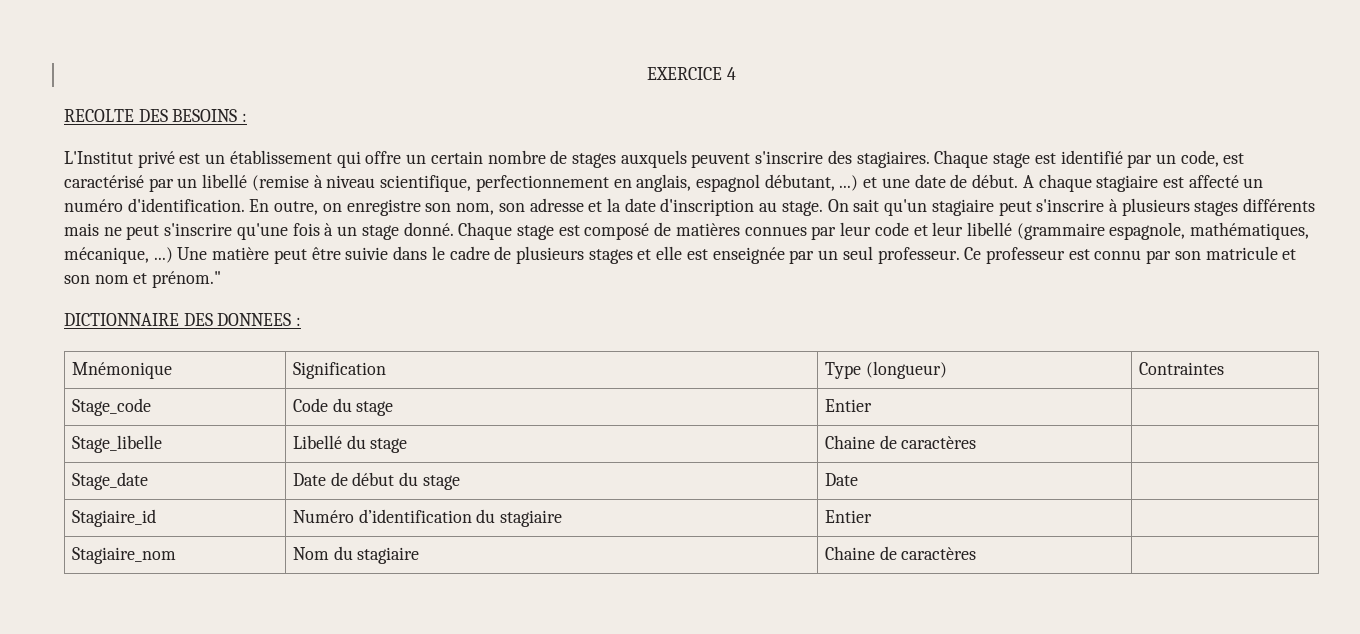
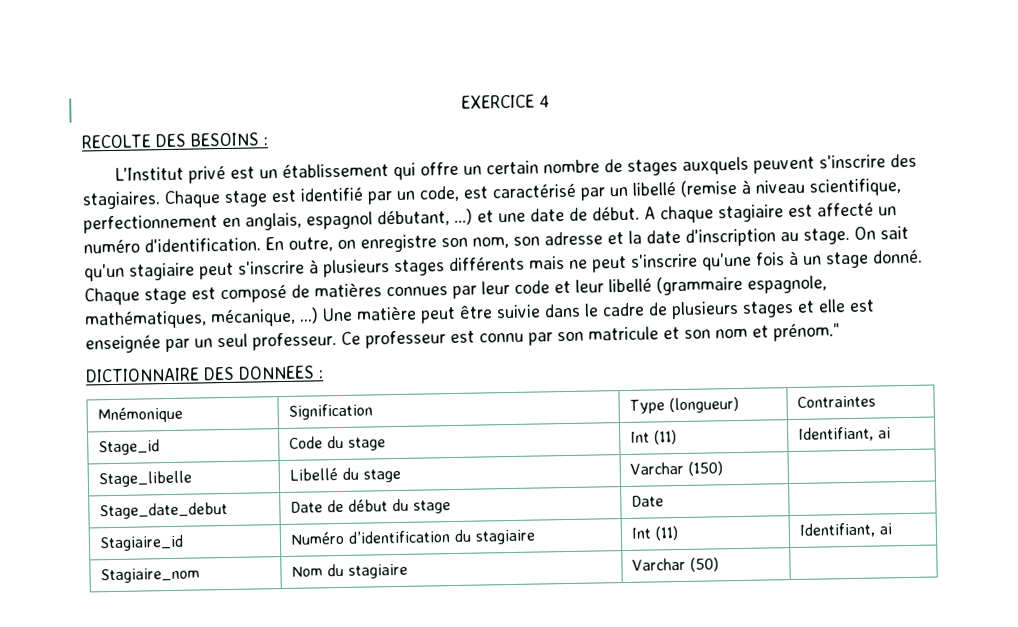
[71,398,151,416] Stage_code -> [98,439,161,456] Stage_id
[824,399,872,412] Entier | -> [630,430,678,445] [798,426,892,442] Int (11) | Identifiant, ai
[824,435,977,449] [71,472,148,490] Chaine de caractères | // Stage_date -> [630,461,724,476] [99,501,229,520] Varchar (150) | // Stage_date_debut
[824,510,872,523] Entier | -> [631,526,680,541] [799,522,893,538] Int (11) | Identifiant, ai
[824,546,977,560] Chaine de caractères -> [632,557,720,572] Varchar (50)

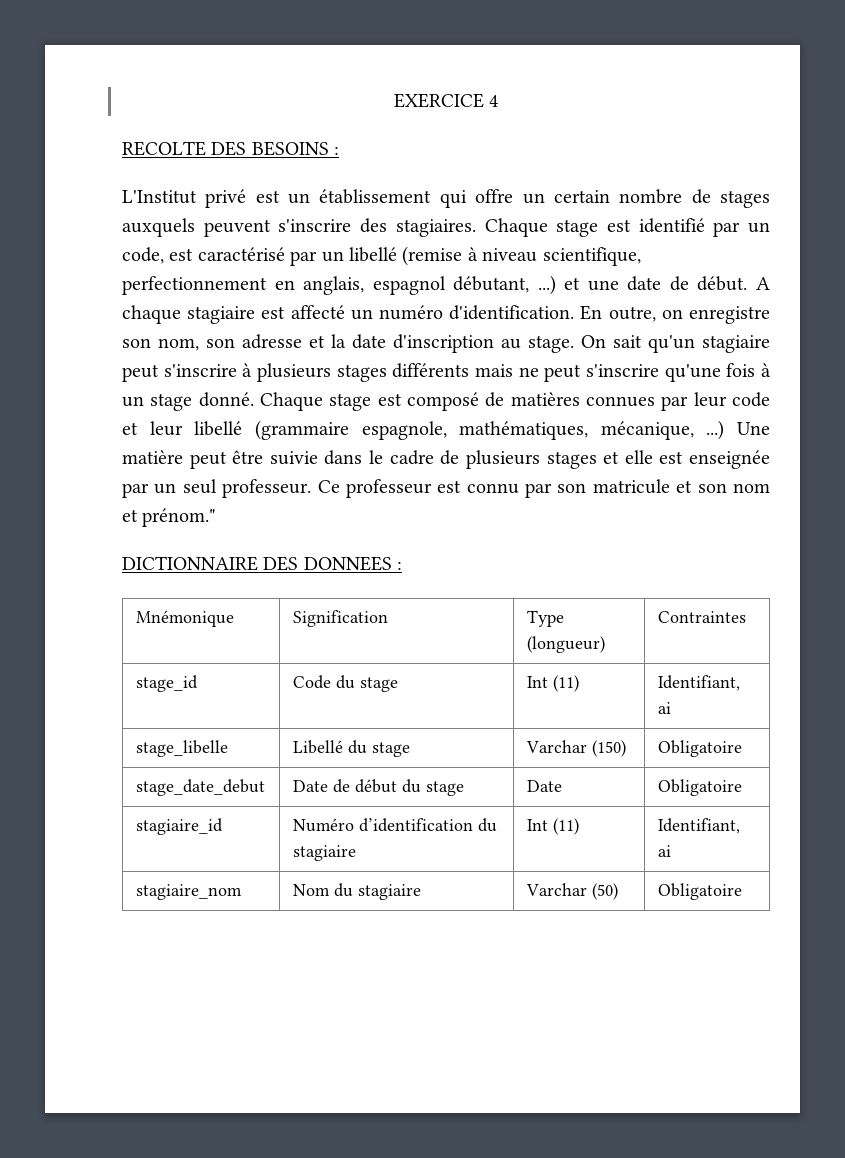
[98,439,161,456] Stage_id -> [135,675,198,692] stage_id
[98,470,193,488] Stage_libelle -> [135,740,228,757] stage_libelle
[99,501,229,520] // Stage_date_debut -> [657,740,742,757] [135,779,265,796] Obligatoire // stage_date_debut
[99,534,185,552] // Stagiaire_id -> [657,779,742,796] [135,818,223,835] Obligatoire // stagiaire_id
[100,567,201,584] Stagiaire_nom -> [135,884,242,900] stagiaire_nom
(720, 564) none -> [657,883,742,900] Obligatoire

